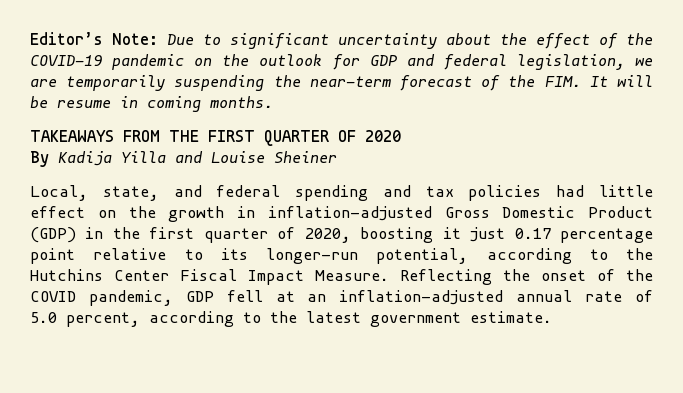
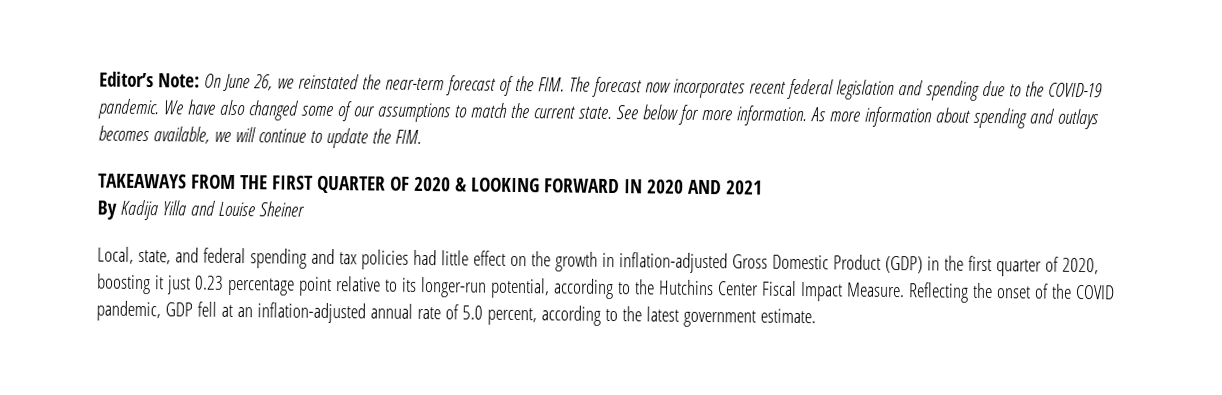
[167,33,653,49] [30,54,654,70] [30,75,265,91] Due to significant uncertainty about the effect of the COVID-19 pandemic on the outlook for GDP and federal legislation, we are temporarily suspending -> [204,73,359,92] On June 26, we reinstated
[589,75,653,87] [30,96,273,112] It will be resume in coming months. -> [568,76,1103,101] [97,98,1099,130] [98,125,422,149] The forecast now incorporates recent federal legislation and spending due to the COVID-19 pandemic. We have also changed some of our assumptions to match the current state. See below for more information. As more information about spending and outlays becomes available, we will continue to update the FIM.
(401, 136) none -> [454,177,763,195] & LOOKING FORWARD IN 2020 AND 2021
[514,228,551,239] 0.17 -> [193,275,224,290] 0.23

